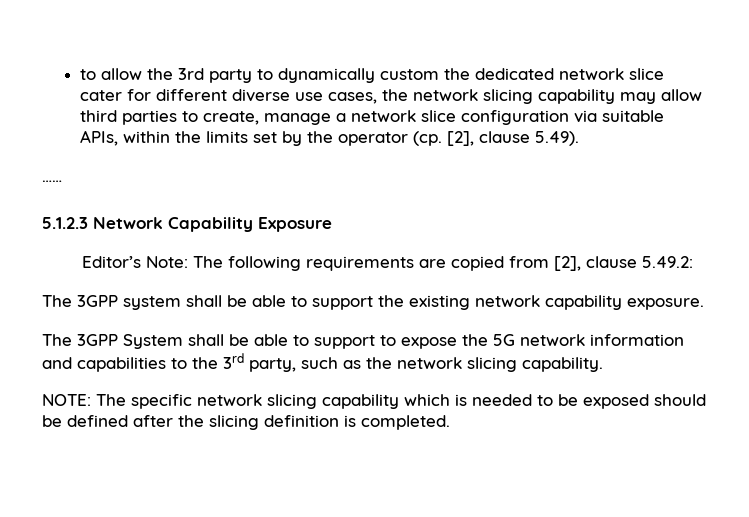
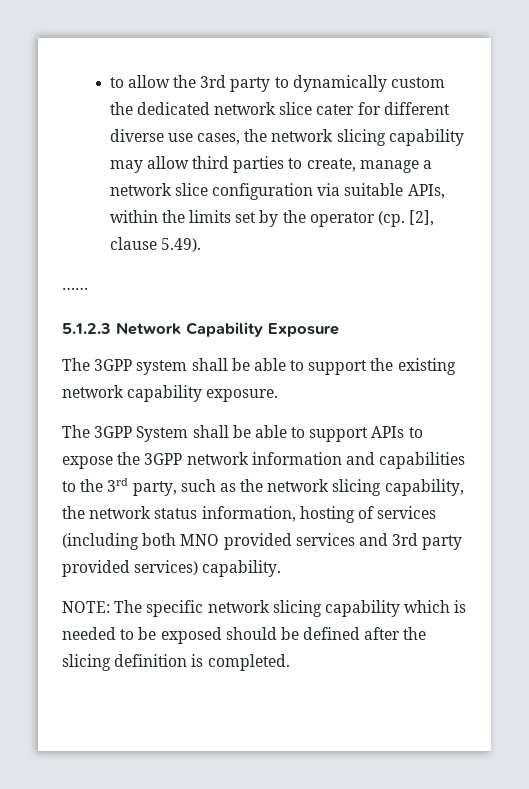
[81,256,693,271] // Editor’s Note: The following requirements are copied from [2], clause 5.49.2: -> (339, 330) none
(375, 342) none -> [371,426,405,438] APIs
[493,334,515,346] 5G -> [144,453,183,465] 3GPP
(517, 364) none -> [384,479,464,496] [62,506,437,523] [62,533,463,550] [62,560,199,577] capability, the network status information, hosting of services (including both MNO provided services and 3rd party provided services)

